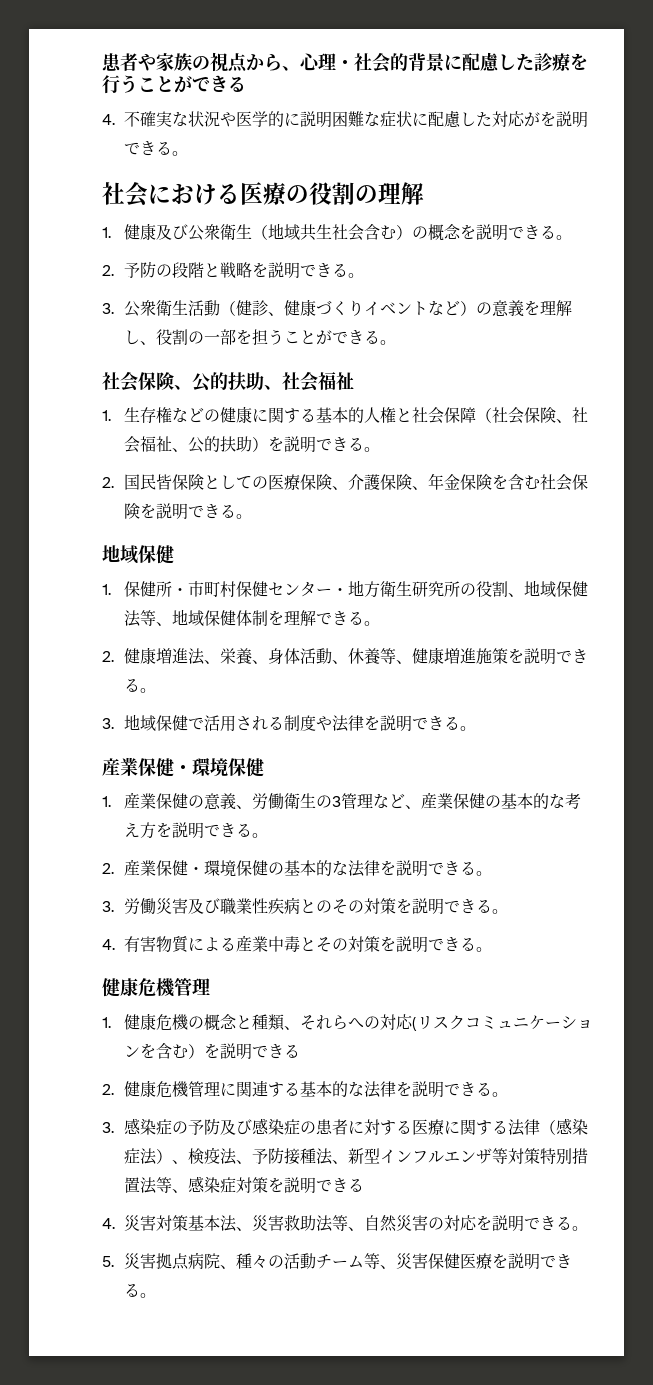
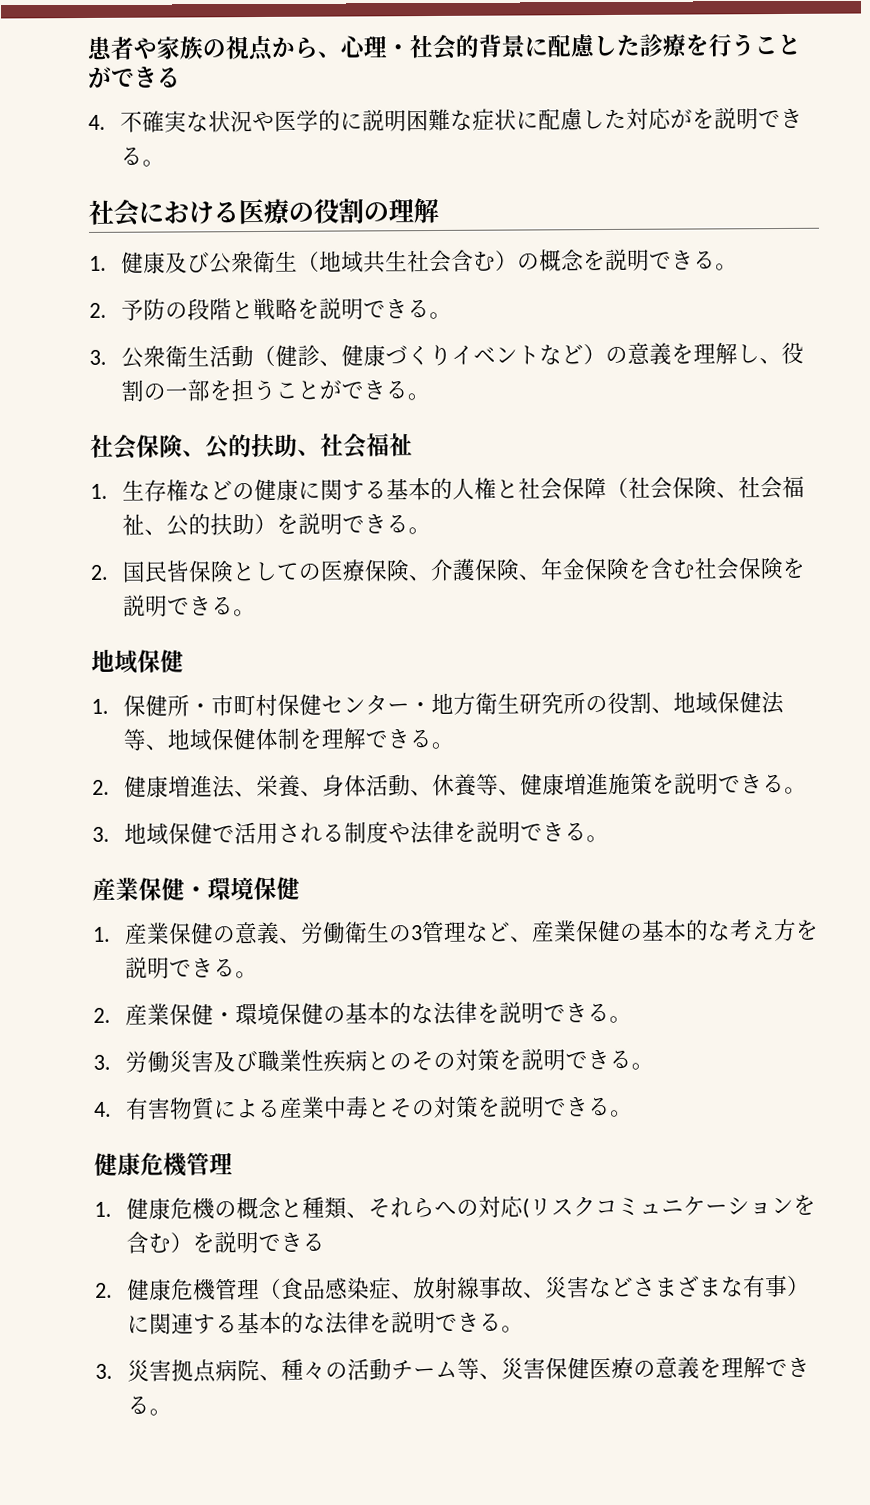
(220, 1088) none -> [259,1274,811,1301] （食品感染症、放射線事故、災害などさまざまな有事）
[123,1118,588,1136] [123,1147,588,1165] [123,1176,364,1194] [102,1215,588,1232] [102,1256,114,1267] 感染症の予防及び感染症の患者に対する医療に関する法律（感染症法）、検疫法、予防接種法、新型インフルエンザ等対策特別措置法等、感染症対策を説明できる // 4.災害対策基本法、災害救助法等、自然災害の対応を説明できる。 // 5. -> (113, 1371) none
[491,1253,540,1270] を説明 -> [633,1356,767,1379] の意義を理解

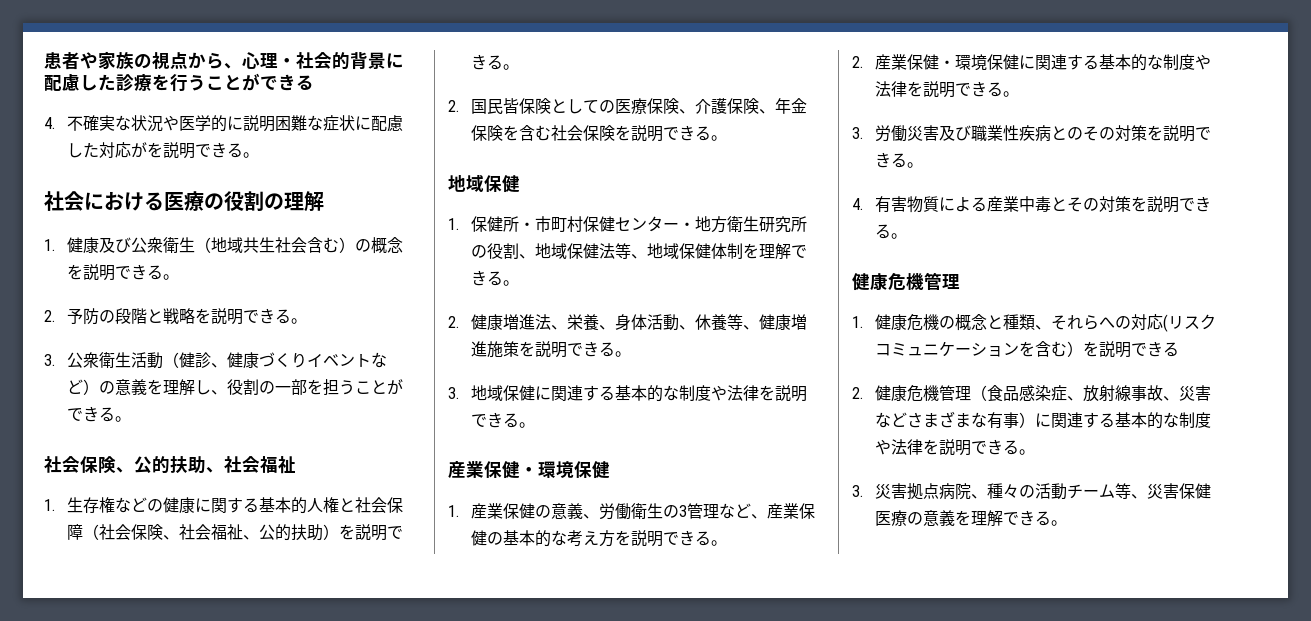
[212,822,346,845] で活用される -> [535,385,680,402] に関連する基本的な
[323,1002,435,1025] の基本的な -> [1019,54,1212,71] に関連する基本的な制度や
(327, 1322) none -> [1179,412,1212,428] [875,439,892,455] 制度や

